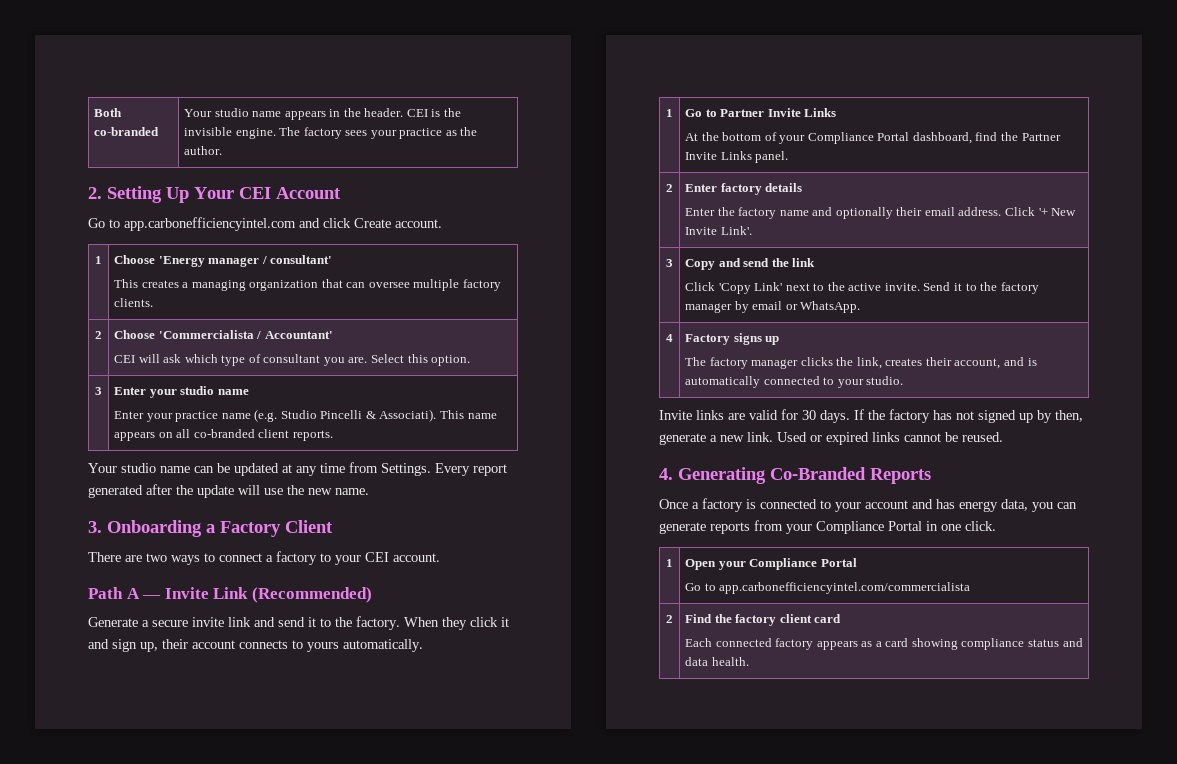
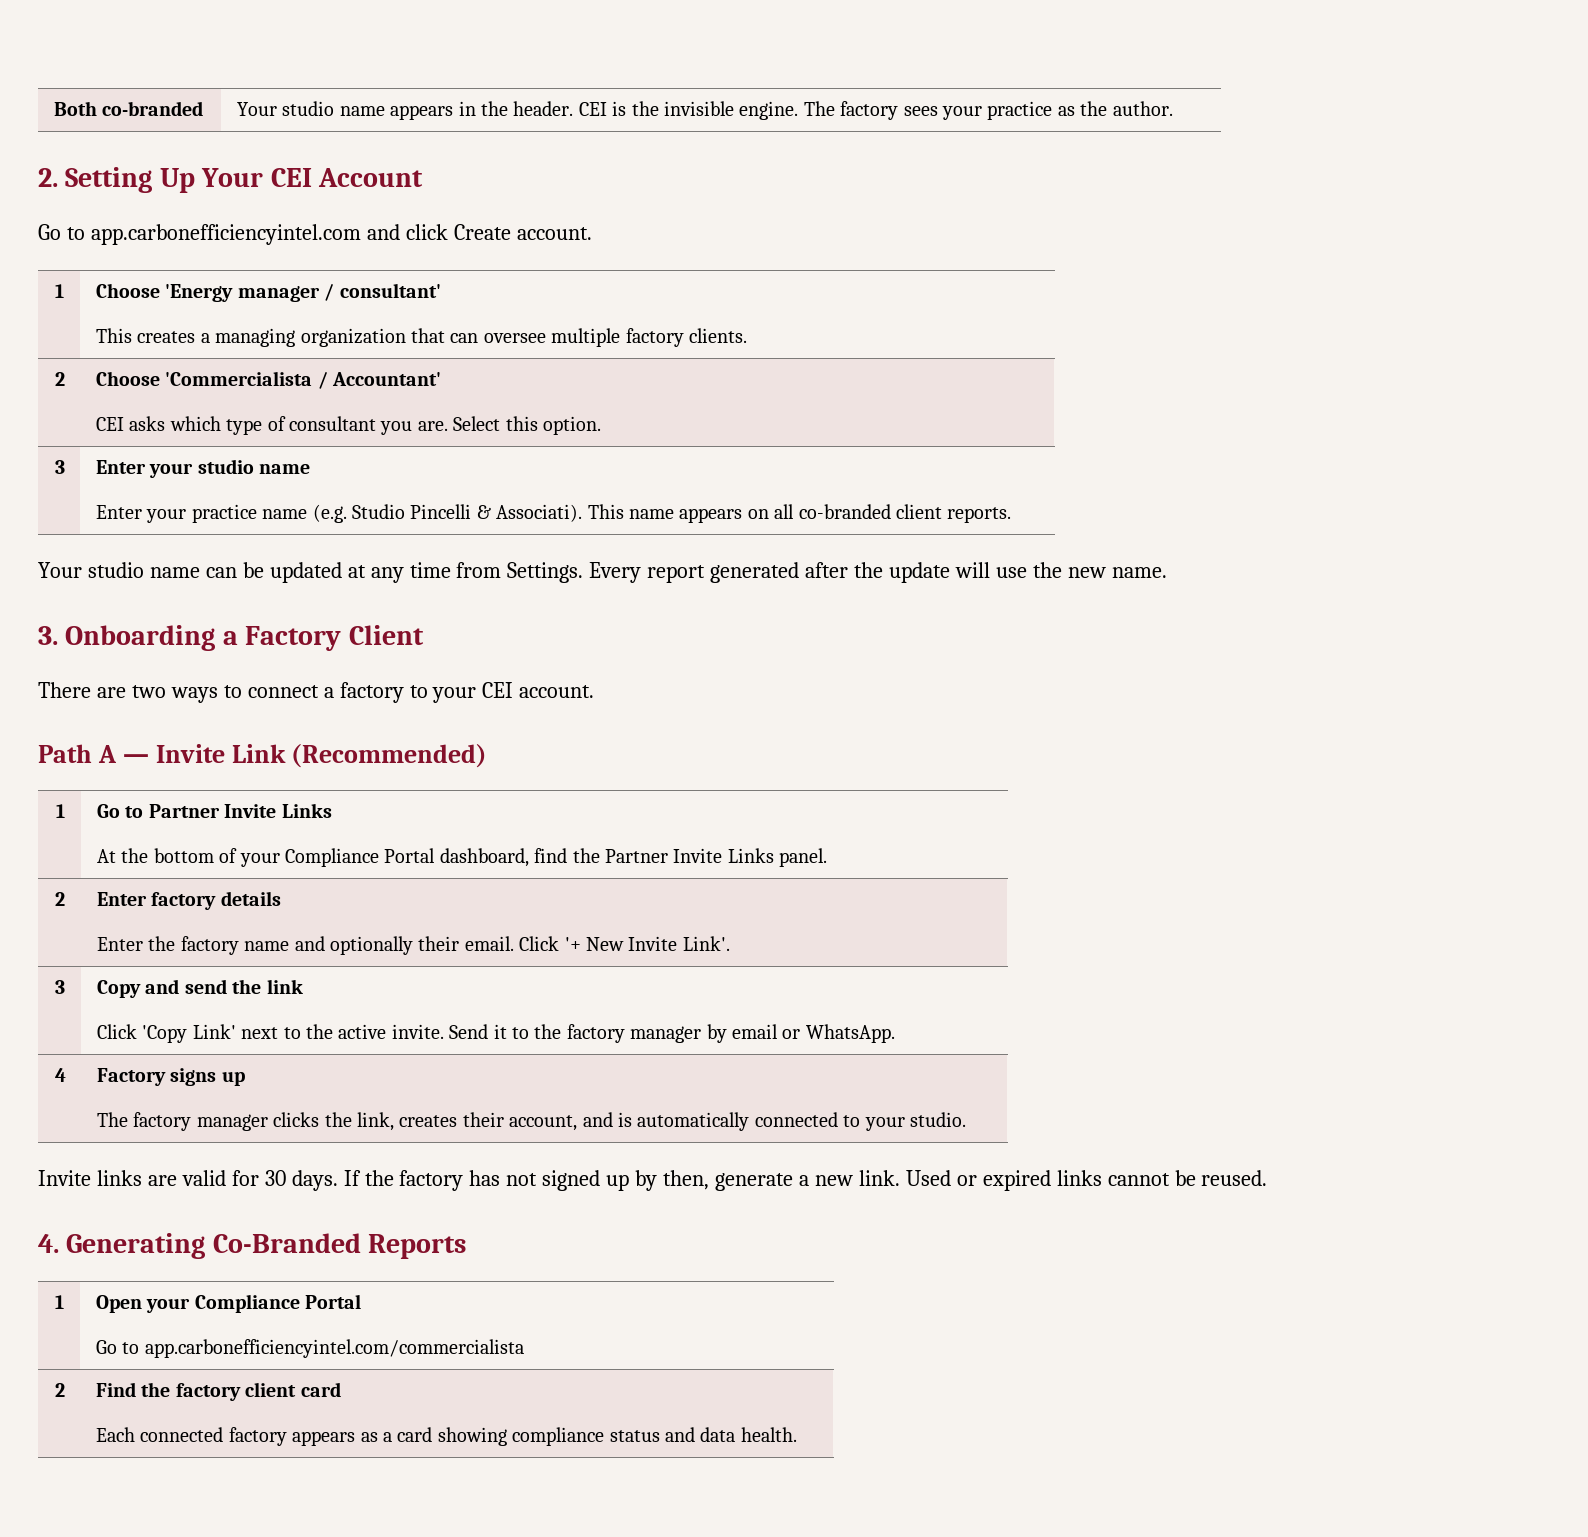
[138,354,182,363] will ask -> [129,416,166,431] asks
[88,616,509,630] [88,639,423,652] // Generate a secure invite link and send it to the factory. When they click it and sign up, their account connects to yours automatically. -> (488, 756) none
[924,207,1002,216] email address. -> [464,936,514,951] email.
[659,498,1077,512] [659,520,996,534] // Once a factory is connected to your account and has energy data, you can generate reports from your Compliance Portal in one click. -> (467, 1246) none

